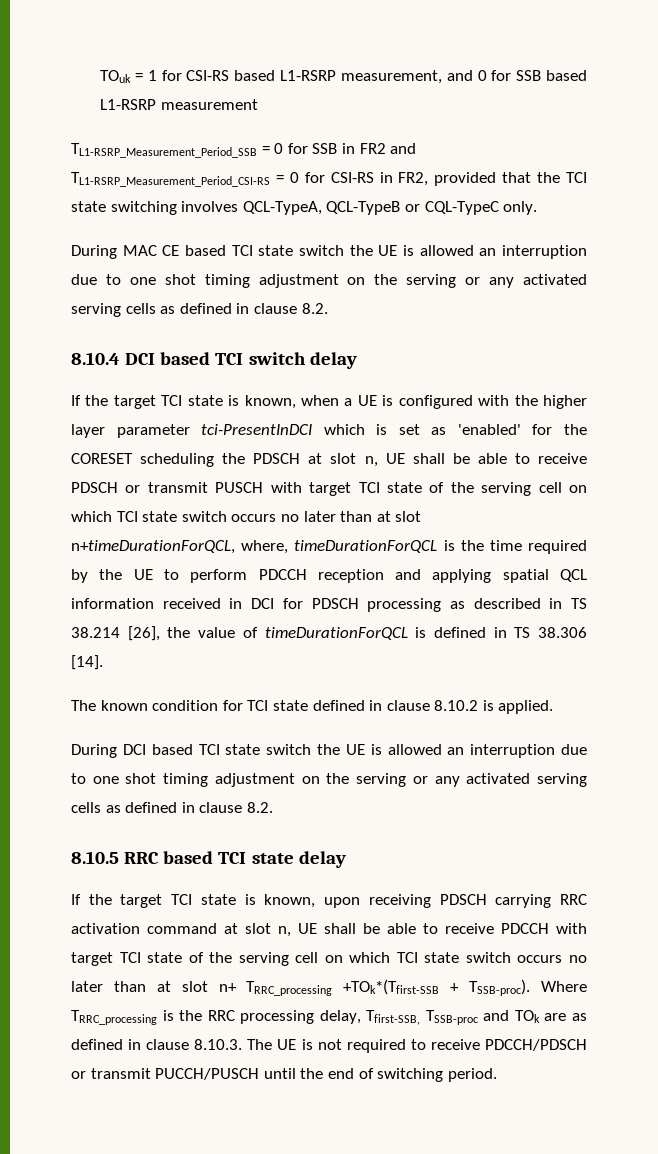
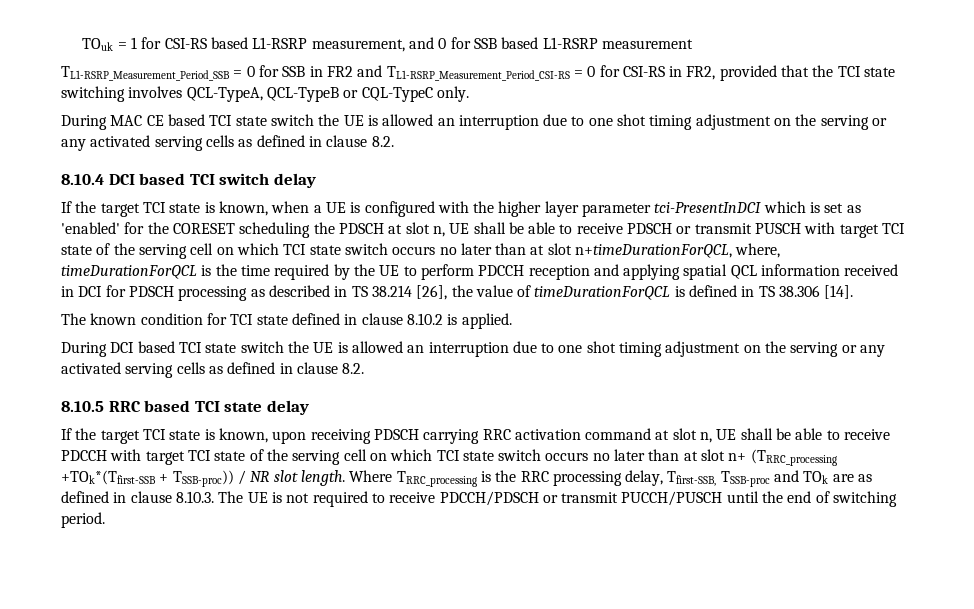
[246,981,333,996] TRRC_processing -> [750,449,837,466] (TRRC_processing
[469,979,531,996] TSSB-proc). -> [172,470,345,487] TSSB-proc)) / NR slot length.

